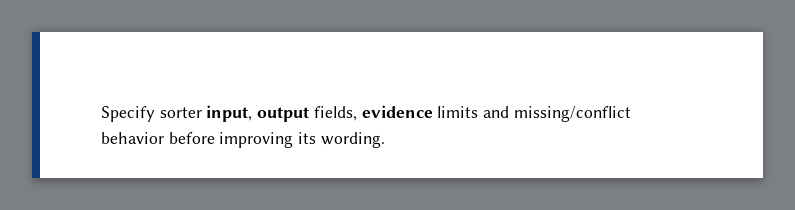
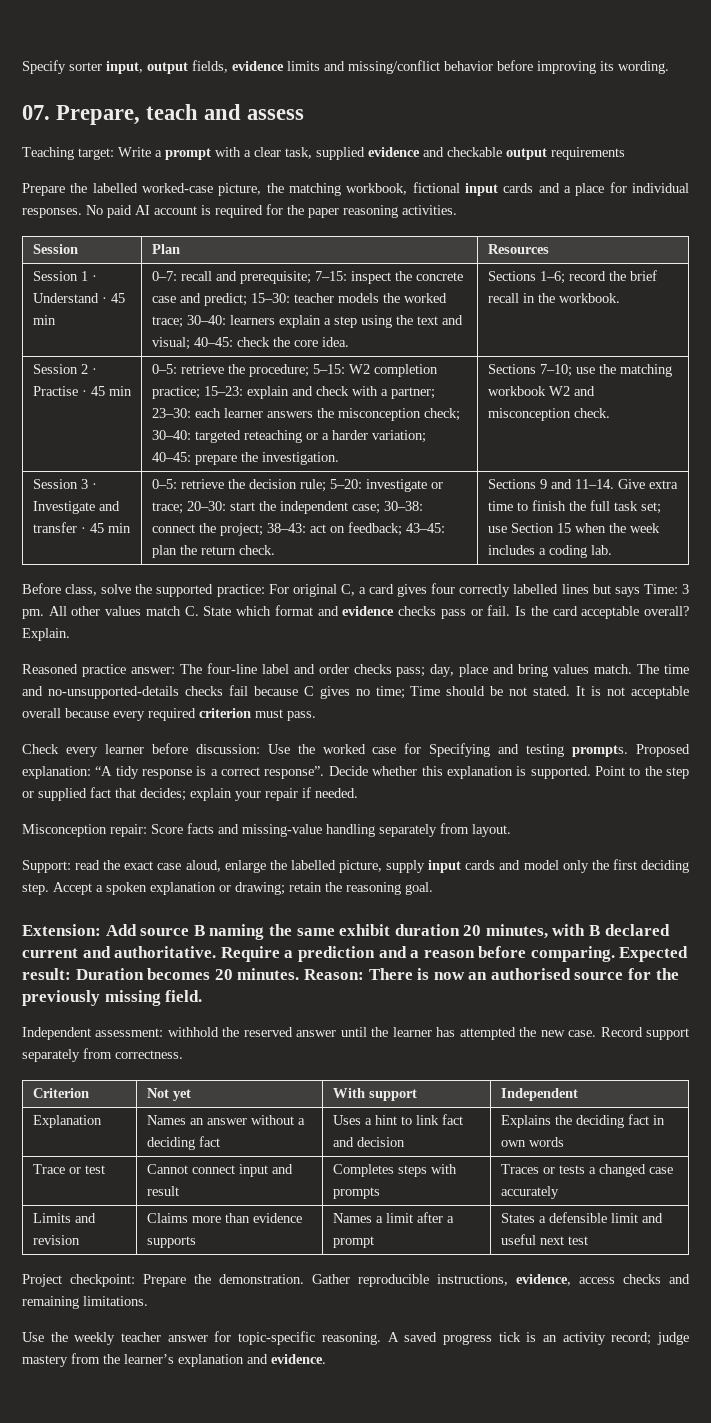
(385, 140) none -> [22,104,305,125] [22,147,625,160] [22,182,690,196] [22,204,457,218] [32,244,78,254] [151,244,180,254] [487,244,549,254] [32,271,97,281] [32,293,125,303] [32,315,56,325] [151,271,463,284] [151,293,447,306] [151,315,463,328] [151,337,349,350] [487,270,657,284] [487,293,620,303] [32,364,97,374] [32,386,132,396] [151,364,438,377] [151,386,435,399] [151,408,460,421] [151,430,426,443] [151,452,339,465] [487,364,672,377] [487,386,595,396] [487,408,610,421] [32,479,97,489] [32,501,120,514] [32,522,131,533] [151,479,443,492] [151,501,423,514] [151,522,445,536] [151,545,275,558] [487,479,678,489] [487,500,661,514] [487,523,660,533] [487,545,612,558] [22,583,689,597] [22,605,689,619] [22,628,70,641] [22,663,690,677] [22,685,690,699] [22,708,316,721] [22,743,691,757] [22,766,690,779] [22,787,358,801] [22,823,511,837] [22,859,689,873] [22,882,433,895] [22,924,670,940] [22,946,689,962] [22,968,679,980] [22,990,203,1006] [22,1027,689,1040] [22,1048,183,1062] [32,1088,89,1098] [146,1088,191,1101] [332,1088,417,1101] [500,1088,578,1101] [32,1115,102,1128] [146,1115,305,1125] [146,1136,220,1150] [332,1114,463,1125] [332,1137,405,1147] [500,1114,665,1128] [500,1137,564,1147] [32,1164,105,1174] [146,1164,293,1177] [146,1186,179,1196] [332,1164,457,1177] [332,1187,380,1199] [500,1164,673,1177] [500,1186,559,1199] [32,1213,96,1223] [32,1235,80,1245] [146,1213,302,1223] [146,1236,196,1248] [332,1212,454,1223] [332,1236,374,1248] [500,1212,663,1223] [500,1234,588,1245] [22,1274,690,1287] [22,1296,148,1309] [22,1331,689,1345] [22,1353,326,1367] // 07. Prepare, teach and assess // Teaching target: Write a prompt with a clear task, supplied evidence and checkable output requirements // Prepare the labelled worked-case picture, the matching workbook, fictional input cards and a place for individual responses. No paid AI account is required for the paper reasoning activities. // Session | Plan | Resources // Session 1 · Understand · 45 min | 0–7: recall and prerequisite; 7–15: inspect the concrete case and predict; 15–30: teacher models the worked trace; 30–40: learners explain a step using the text and visual; 40–45: check the core idea. | Sections 1–6; record the brief recall in the workbook. // Session 2 · Practise · 45 min | 0–5: retrieve the procedure; 5–15: W2 completion practice; 15–23: explain and check with a partner; 23–30: each learner answers the misconception check; 30–40: targeted reteaching or a harder variation; 40–45: prepare the investigation. | Sections 7–10; use the matching workbook W2 and misconception check. // Session 3 · Investigate and transfer · 45 min | 0–5: retrieve the decision rule; 5–20: investigate or trace; 20–30: start the independent case; 30–38: connect the project; 38–43: act on feedback; 43–45: plan the return check. | Sections 9 and 11–14. Give extra time to finish the full task set; use Section 15 when the week includes a coding lab. // Before class, solve the supported practice: For original C, a card gives four correctly labelled lines but says Time: 3 pm. All other values match C. State which format and evidence checks pass or fail. Is the card acceptable overall? Explain. // Reasoned practice answer: The four-line label and order checks pass; day, place and bring values match. The time and no-unsupported-details checks fail because C gives no time; Time should be not stated. It is not acceptable overall because every required criterion must pass. // Check every learner before discussion: Use the worked case for Specifying and testing prompts. Proposed explanation: “A tidy response is a correct response”. Decide whether this explanation is supported. Point to the step or supplied fact that decides; explain your repair if needed. // Misconception repair: Score facts and missing-value handling separately from layout. // Support: read the exact case aloud, enlarge the labelled picture, supply input cards and model only the first deciding step. Accept a spoken explanation or drawing; retain the reasoning goal. // Extension: Add source B naming the same exhibit duration 20 minutes, with B declared current and authoritative. Require a prediction and a reason before comparing. Expected result: Duration becomes 20 minutes. Reason: There is now an authorised source for the previously missing field. // Independent assessment: withhold the reserved answer until the learner has attempted the new case. Record support separately from correctness. // Criterion | Not yet | With support | Independent // Explanation | Names an answer without a deciding fact | Uses a hint to link fact and decision | Explains the deciding fact in own words // Trace or test | Cannot connect input and result | Completes steps with prompts | Traces or tests a changed case accurately // Limits and revision | Claims more than evidence supports | Names a limit after a prompt | States a defensible limit and useful next test // Project checkpoint: Prepare the demonstration. Gather reproducible instructions, evidence, access checks and remaining limitations. // Use the weekly teacher answer for topic-specific reasoning. A saved progress tick is an activity record; judge mastery from the learner’s explanation and evidence.

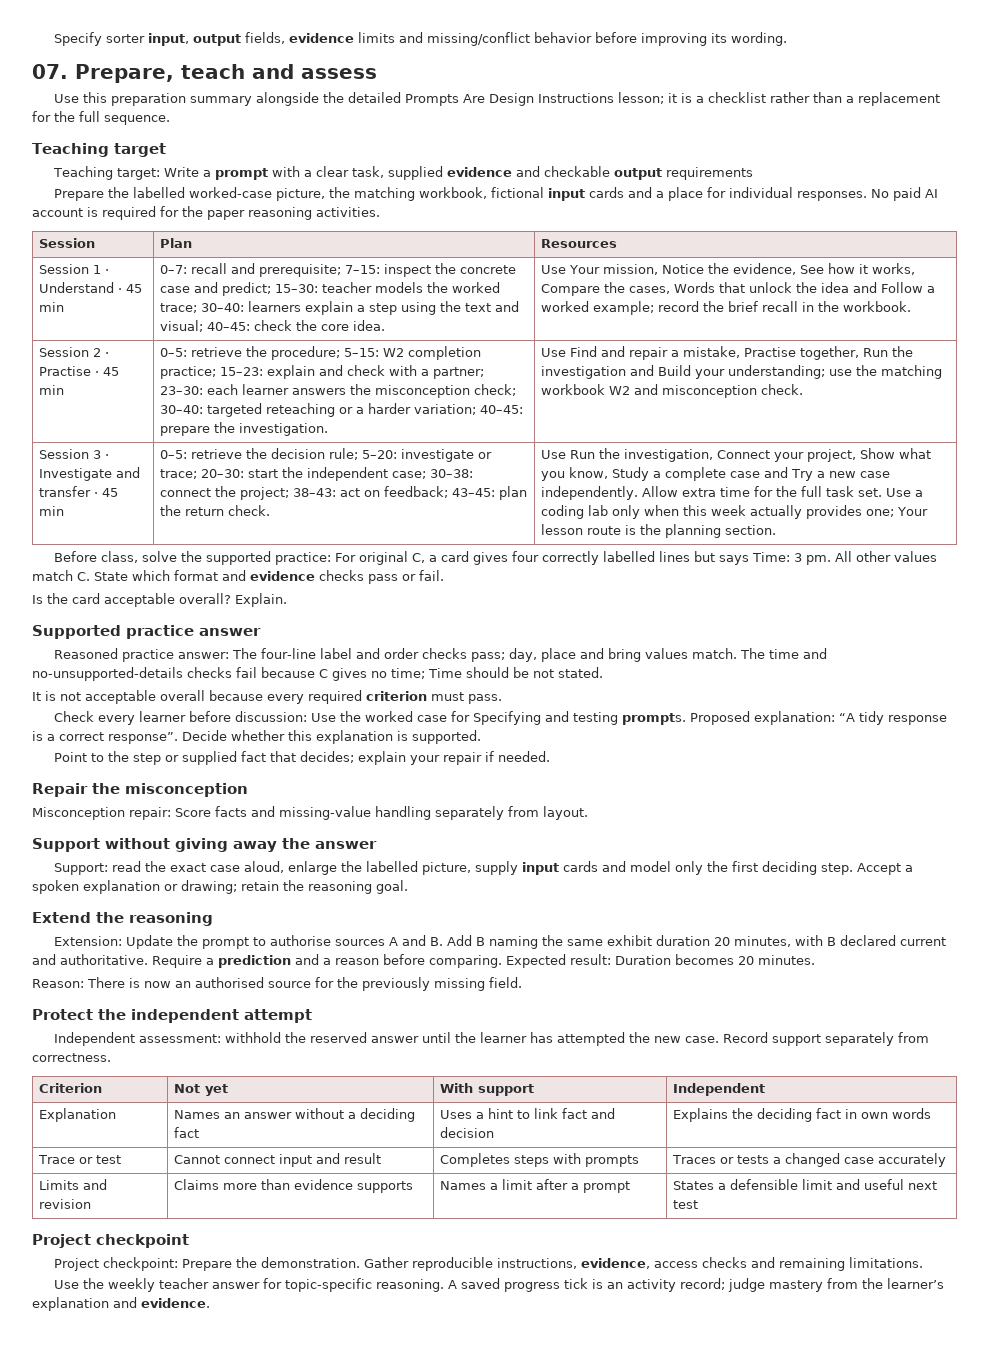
(305, 114) none -> [54,92,941,106] [32,111,170,125] [32,143,166,157] // Use this preparation summary alongside the detailed Prompts Are Design Instructions lesson; it is a checklist rather than a replacement for the full sequence. // Teaching target
[487,271,565,284] Sections 1–6; -> [541,263,916,275] [541,282,936,296] [541,301,655,315] Use Your mission, Notice the evidence, See how it works, Compare the cases, Words that unlock the idea and Follow a worked example;
[487,364,572,377] Sections 7–10; -> [541,346,914,360] [541,365,826,379] Use Find and repair a mistake, Practise together, Run the investigation and Build your understanding;
[487,479,678,489] [487,500,661,514] [487,523,660,533] [487,545,612,558] Sections 9 and 11–14. Give extra time to finish the full task set; use Section 15 when the week includes a coding lab. -> [541,448,932,462] [541,467,891,481] [541,486,924,500] [541,505,929,519] [541,524,777,538] Use Run the investigation, Connect your project, Show what you know, Study a complete case and Try a new case independently. Allow extra time for the full task set. Use a coding lab only when this week actually provides one; Your lesson route is the planning section.
(511, 610) none -> (444, 575) //
(70, 634) none -> [32,625,261,639] // Supported practice answer
(571, 691) none -> (603, 672) //
(591, 772) none -> (481, 737) //
(358, 793) none -> [32,783,248,797] // Repair the misconception
(511, 830) none -> [32,838,377,852] // Support without giving away the answer
[22,924,190,936] Extension: Add source -> [32,912,213,926] [54,935,473,949] Extend the reasoning // Extension: Update the prompt to authorise sources A and B. Add
(300, 974) none -> (815, 960) //
(203, 996) none -> [32,1009,312,1023] // Protect the independent attempt
(588, 1240) none -> [32,1234,189,1248] // Project checkpoint

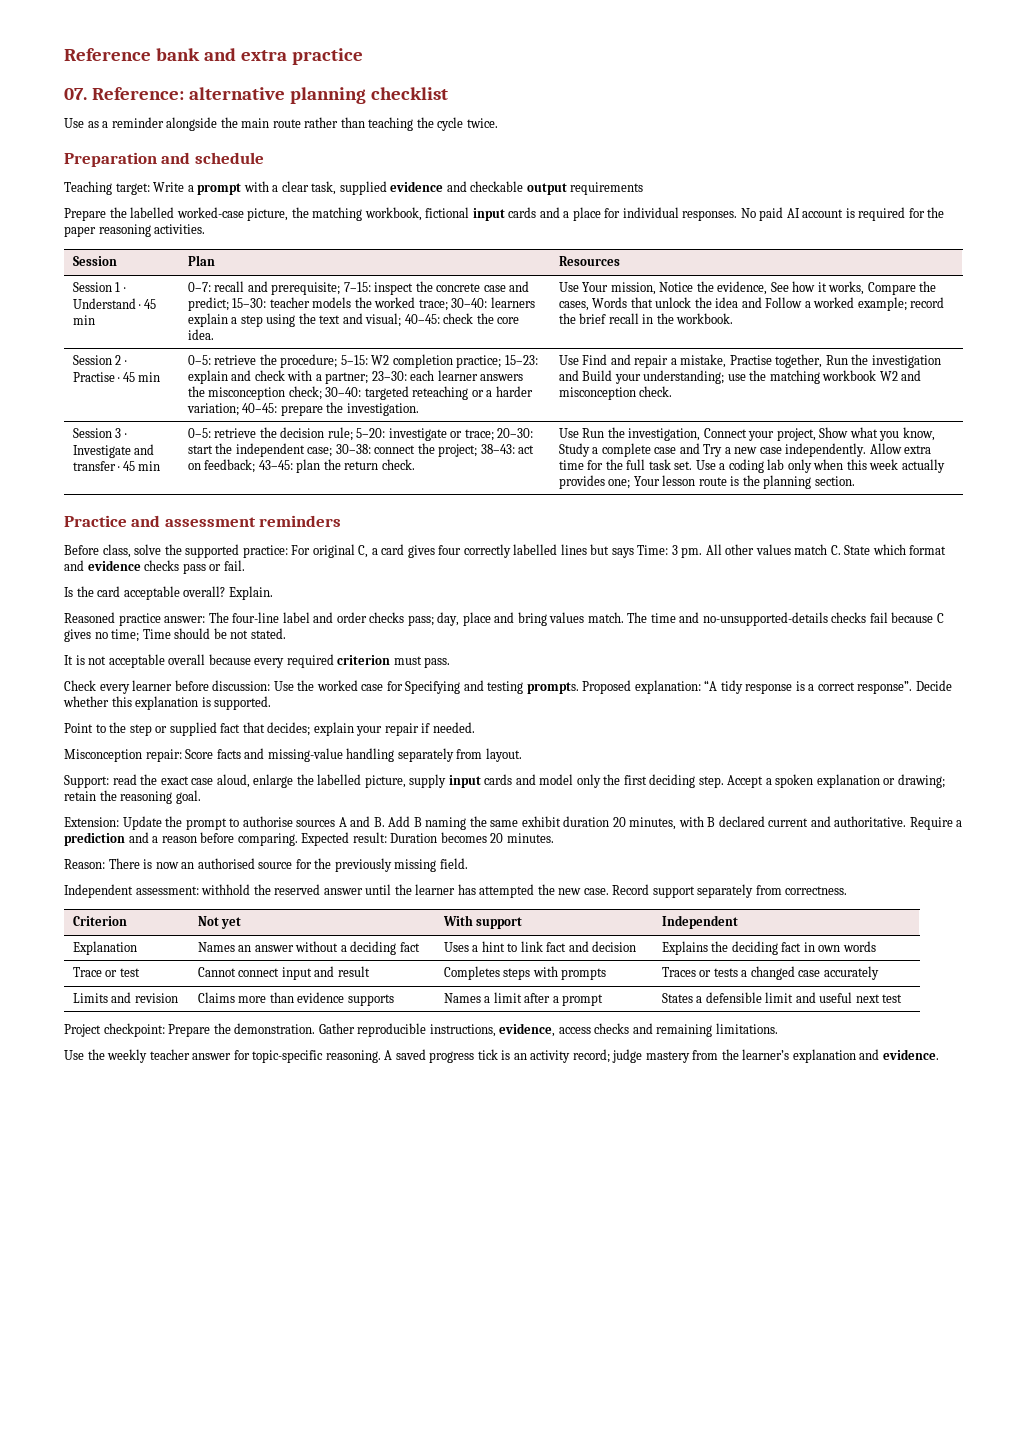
[54,32,788,46] [32,64,377,83] [54,92,941,106] [32,111,170,125] [32,143,166,157] Specify sorter input, output fields, evidence limits and missing/conflict behavior before improving its wording. // 07. Prepare, teach and assess // Use this preparation summary alongside the detailed Prompts Are Design Instructions lesson; it is a checklist rather than a replacement for the full sequence. // Teaching target -> [64,48,363,65] [64,87,448,104] [64,117,498,131] [64,152,264,167] Reference bank and extra practice // 07. Reference: alternative planning checklist // Use as a reminder alongside the main route rather than teaching the cycle twice. // Preparation and schedule
(777, 530) none -> [64,515,342,527] // Practice and assessment reminders
[32,625,261,639] // Supported practice answer -> (273, 593) none
[32,783,248,797] // Repair the misconception -> (475, 727) none
[32,838,377,852] // Support without giving away the answer -> (522, 755) none
[32,912,213,926] // Extend the reasoning -> (201, 797) none
[32,1009,312,1023] // Protect the independent attempt -> (468, 863) none
[32,1234,189,1248] // Project checkpoint -> (903, 998) none

